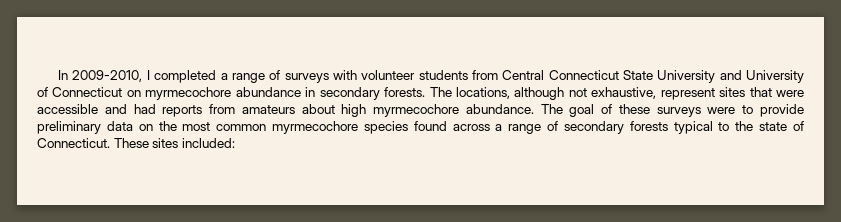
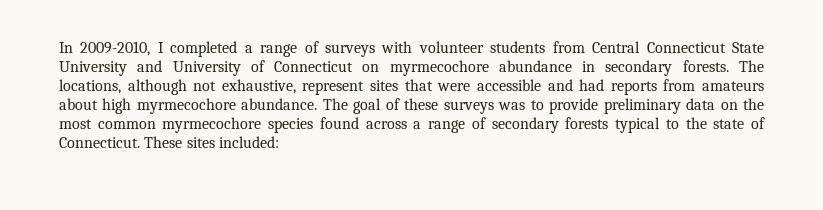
[707,107,736,114] were -> [498,102,526,110] was

